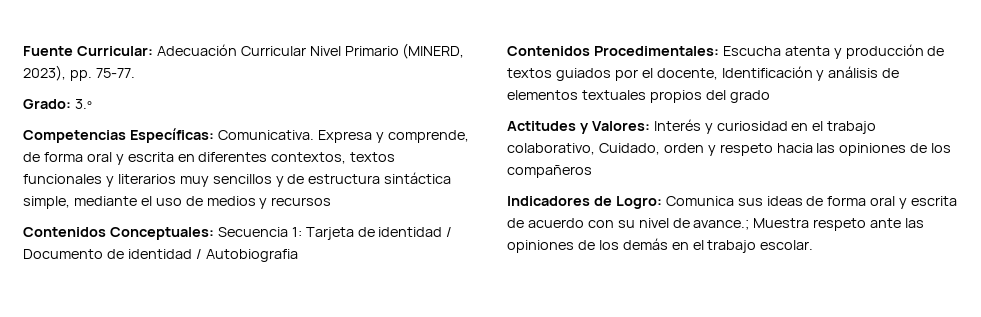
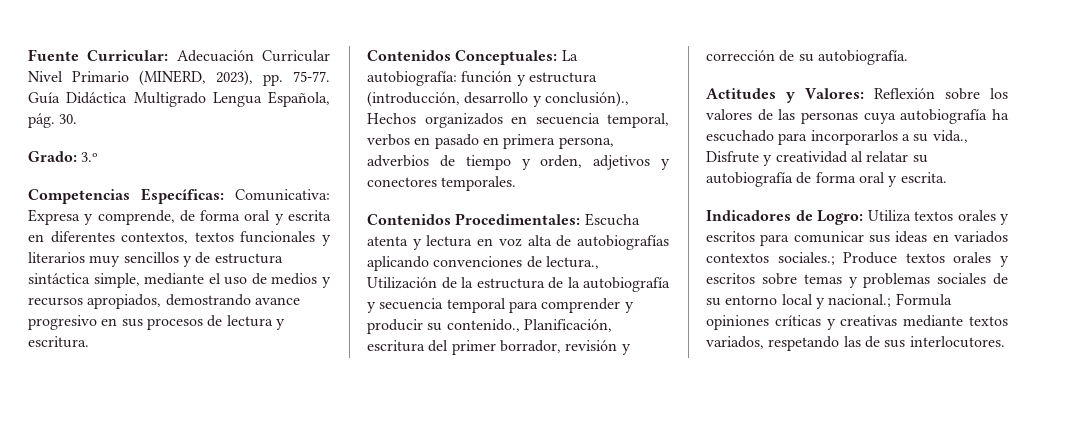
(135, 73) none -> [28,91,330,107] [28,113,78,128] Guía Didáctica Multigrado Lengua Española, pág. 30.
[217,130,314,140] Comunicativa. -> [235,189,330,201] Comunicativa:
[23,227,453,240] [23,249,298,262] // Contenidos Conceptuales: Secuencia 1: Tarjeta de identidad / Documento de identidad / Autobiografia -> [87,294,300,309] [28,315,285,330] [28,336,89,348] [367,50,578,65] [367,71,597,86] [367,91,629,107] [367,113,669,128] [367,134,614,149] [367,155,670,170] [367,176,517,191] apropiados, demostrando avance progresivo en sus procesos de lectura y escritura. // Contenidos Conceptuales: La autobiografía: función y estructura (introducción, desarrollo y conclusión)., Hechos organizados en secuencia temporal, verbos en pasado en primera persona, adverbios de tiempo y orden, adjetivos y conectores temporales.
[845,44,945,59] [507,66,900,81] [507,90,770,103] [507,119,877,134] [507,143,952,156] [507,165,592,178] [507,196,958,209] [507,218,925,231] [507,238,814,253] producción de textos guiados por el docente, Identificación y análisis de elementos textuales propios del grado // Actitudes y Valores: Interés y curiosidad en el trabajo colaborativo, Cuidado, orden y respeto hacia las opiniones de los compañeros // Indicadores de Logro: Comunica sus ideas de forma oral y escrita de acuerdo con su nivel de avance.; Muestra respeto ante las opiniones de los demás en el trabajo escolar. -> [426,235,669,250] [367,256,599,271] [367,277,670,292] [367,298,634,313] [367,319,612,334] [367,340,631,355] [706,50,908,65] [706,88,1008,103] [706,109,1009,124] [706,130,968,145] [706,151,928,166] [706,172,947,187] [706,210,1009,225] [706,231,1008,246] [706,252,1009,267] [706,273,1008,288] [706,293,952,309] [706,315,1008,330] [706,336,1005,351] lectura en voz alta de autobiografías aplicando convenciones de lectura., Utilización de la estructura de la autobiografía y secuencia temporal para comprender y producir su contenido., Planificación, escritura del primer borrador, revisión y corrección de su autobiografía. // Actitudes y Valores: Reflexión sobre los valores de las personas cuya autobiografía ha escuchado para incorporarlos a su vida., Disfrute y creatividad al relatar su autobiografía de forma oral y escrita. // Indicadores de Logro: Utiliza textos orales y escritos para comunicar sus ideas en variados contextos sociales.; Produce textos orales y escritos sobre temas y problemas sociales de su entorno local y nacional.; Formula opiniones críticas y creativas mediante textos variados, respetando las de sus interlocutores.

